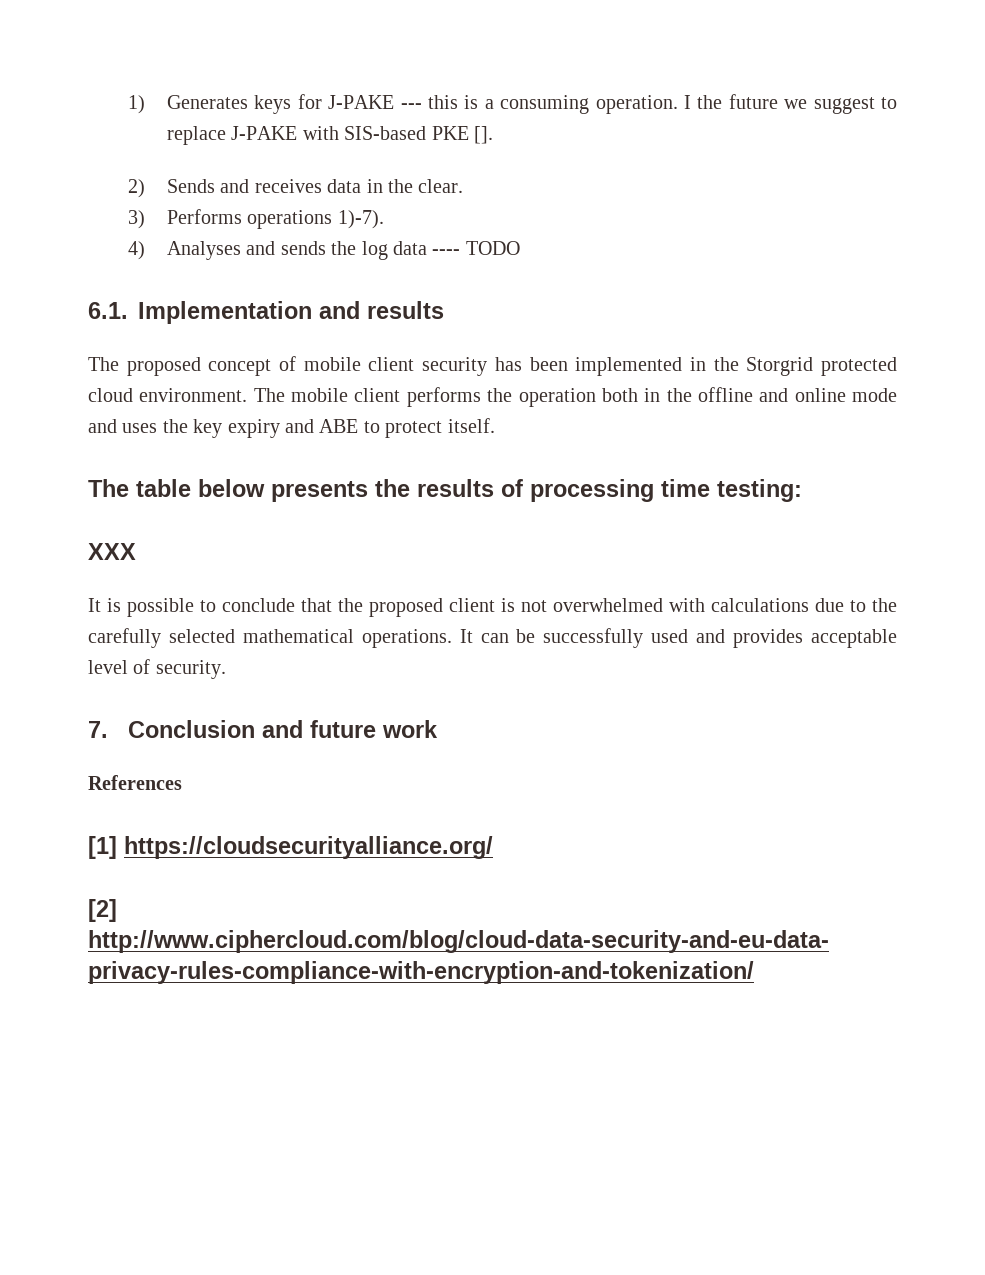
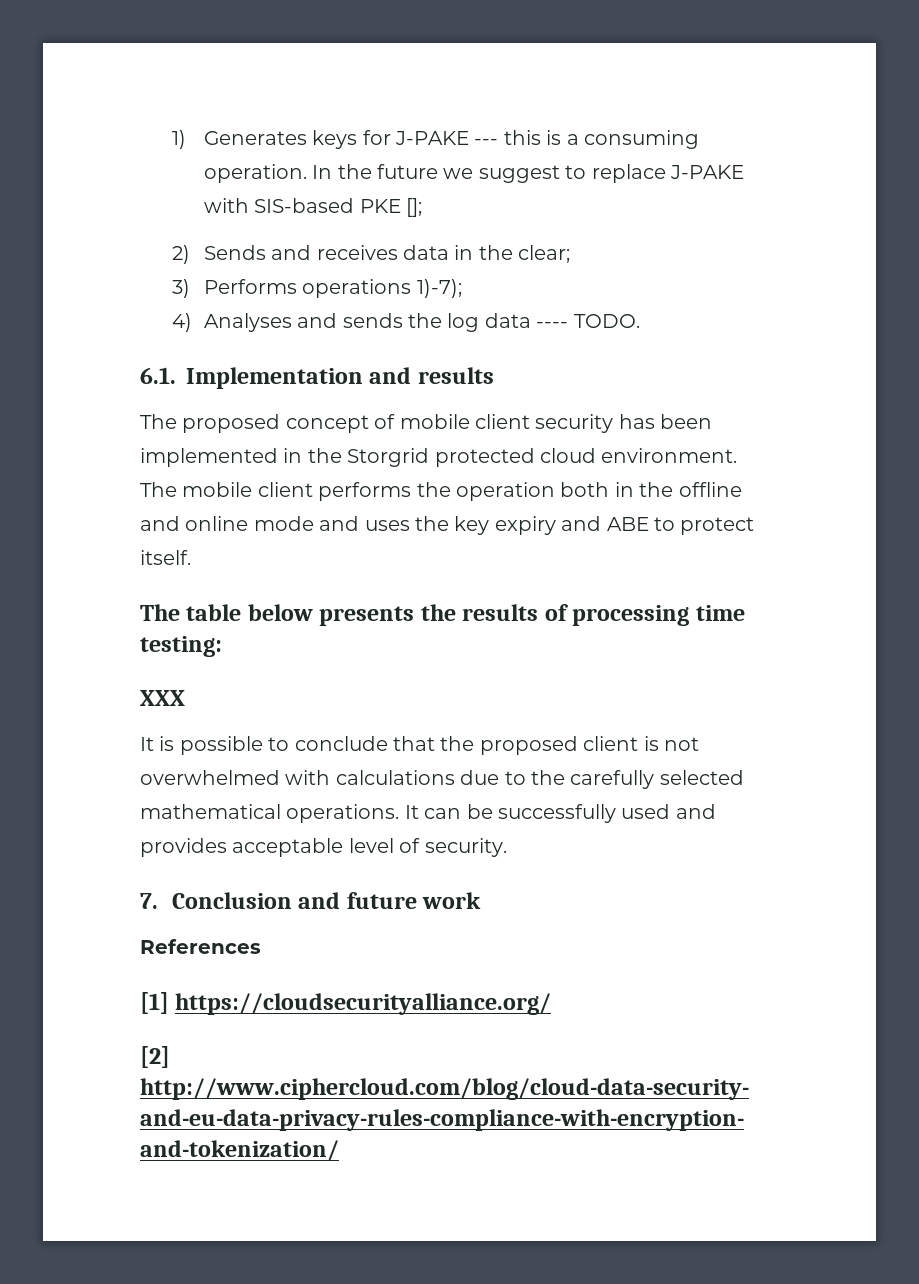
[684,95,692,109] I -> [312,165,333,179] In
[474,126,494,144] []. -> [405,198,422,217] [];
[418,179,464,193] clear. -> [518,245,571,263] clear;
[337,210,384,229] 1)-7). -> [416,279,462,298] 1)-7);
[465,241,520,255] TODO -> [573,314,640,328] TODO.

